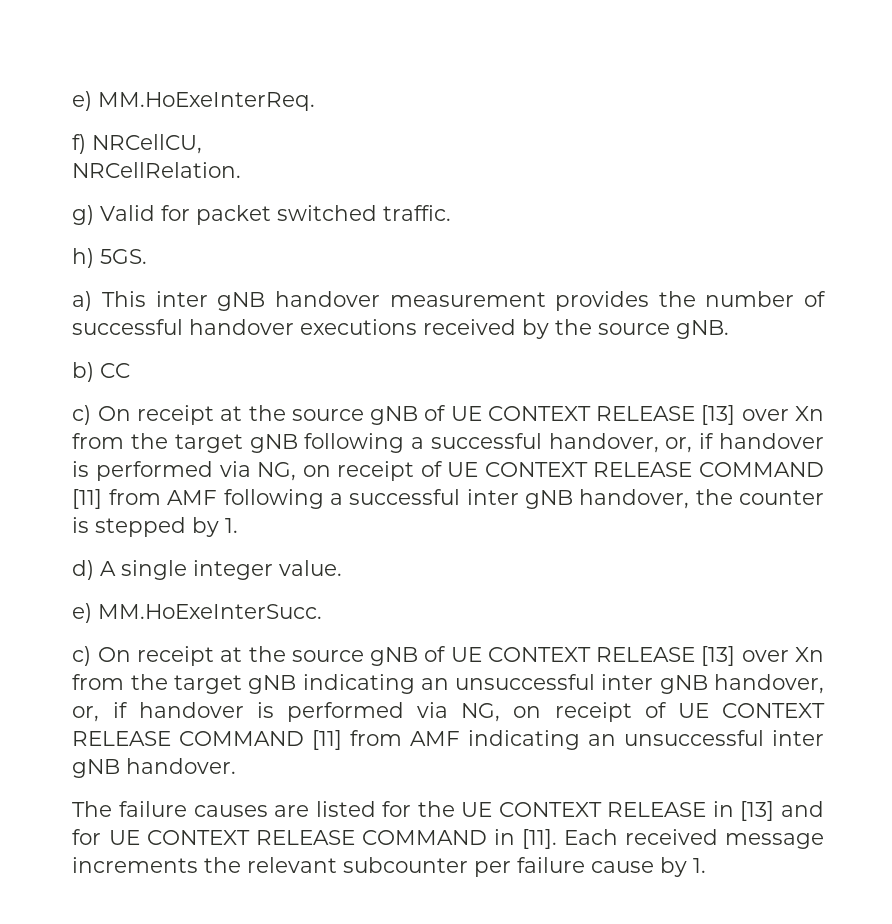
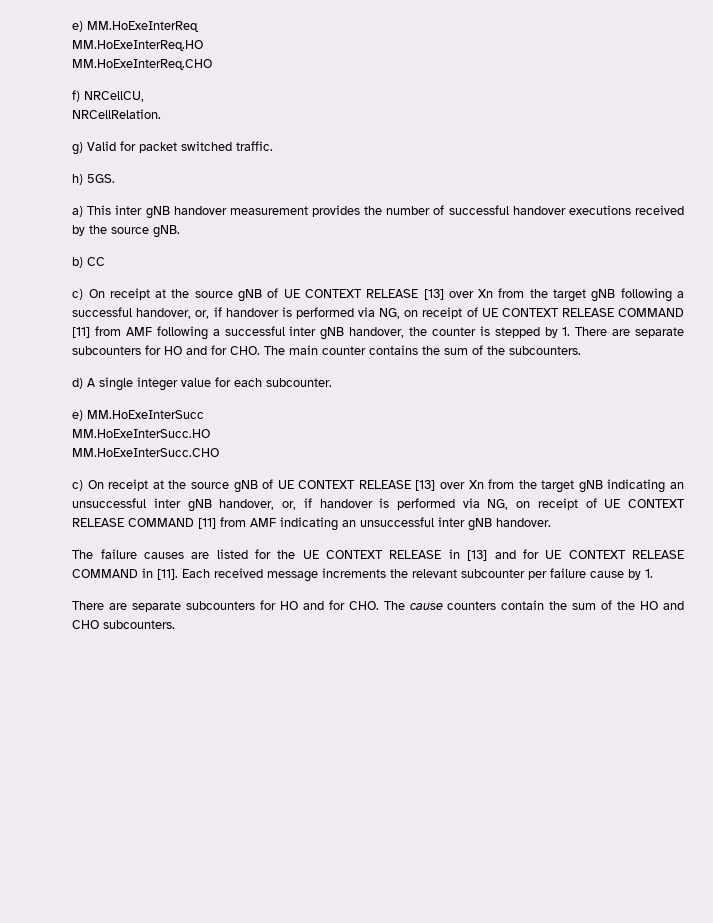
[72,91,316,111] e) MM.HoExeInterReq. -> [72,21,200,32] [72,40,204,51] [72,59,213,70] e) MM.HoExeInterReq // MM.HoExeInterReq.HO // MM.HoExeInterReq.CHO
[72,560,343,580] [72,603,323,623] // d) A single integer value. // e) MM.HoExeInterSucc. -> [575,327,685,338] [72,345,582,355] [72,377,333,391] [72,410,205,421] [72,429,211,438] [72,448,220,457] There are separate subcounters for HO and for CHO. The main counter contains the sum of the subcounters. // d) A single integer value for each subcounter. // e) MM.HoExeInterSucc // MM.HoExeInterSucc.HO // MM.HoExeInterSucc.CHO
(707, 865) none -> [72,600,685,612] [72,620,176,629] // There are separate subcounters for HO and for CHO. The cause counters contain the sum of the HO and CHO subcounters.

